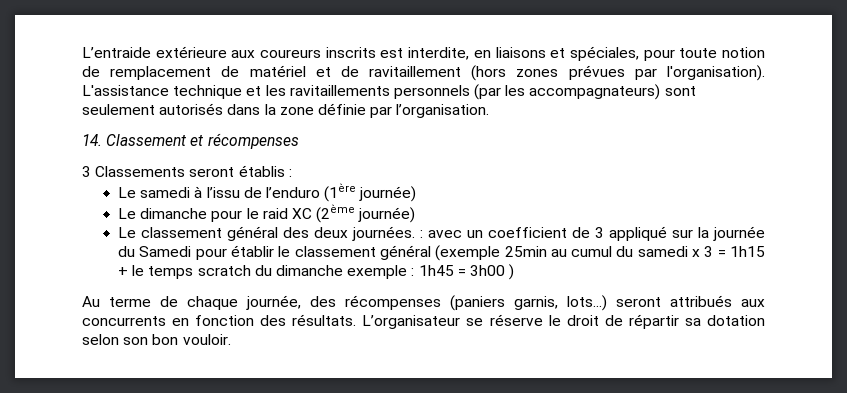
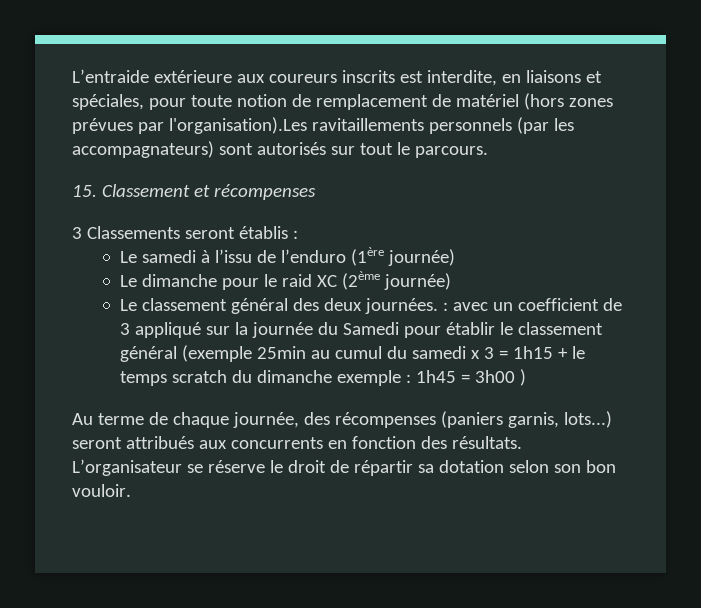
[315,66,462,77] et de ravitaillement -> (519, 100) none
[667,65,765,81] [82,85,286,99] l'organisation). L'assistance technique et les -> [168,117,307,134] l'organisation).Les
[82,103,490,118] [82,134,102,146] seulement autorisés dans la zone définie par l’organisation. // 14. -> [256,142,488,158] [72,185,97,197] autorisés sur tout le parcours. // 15.

